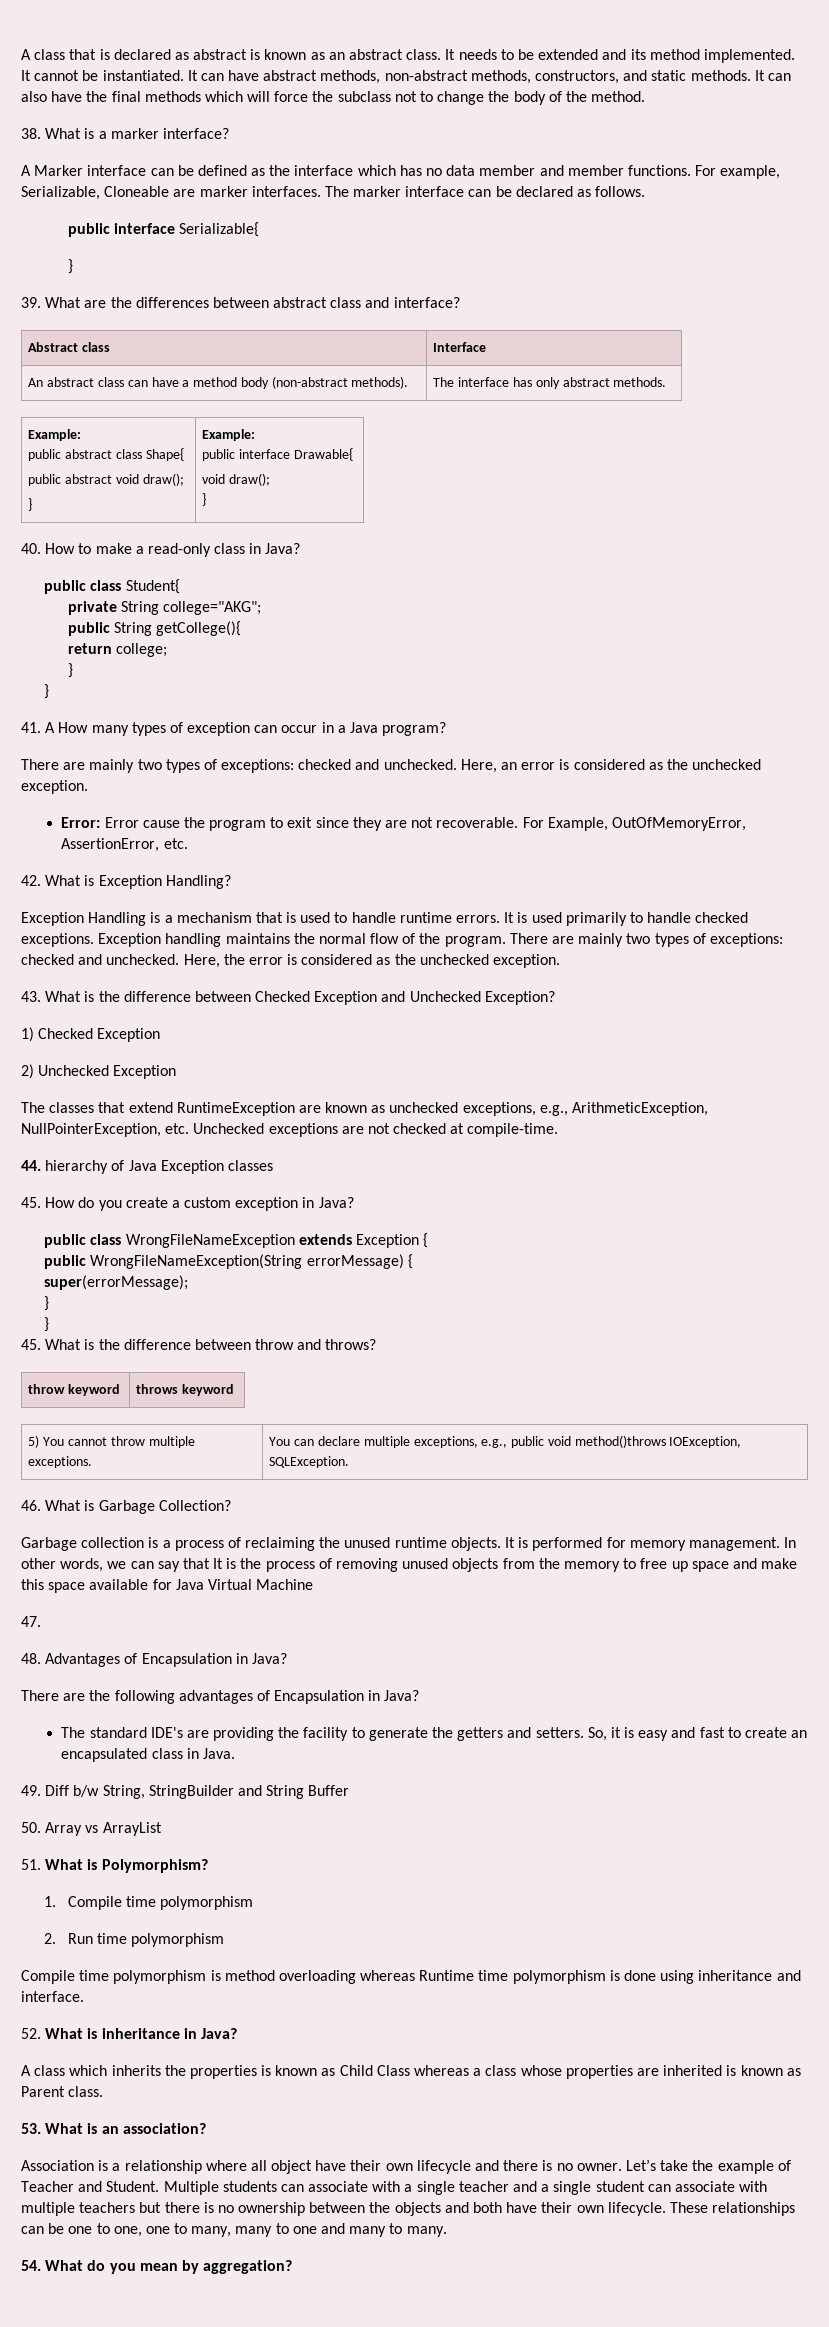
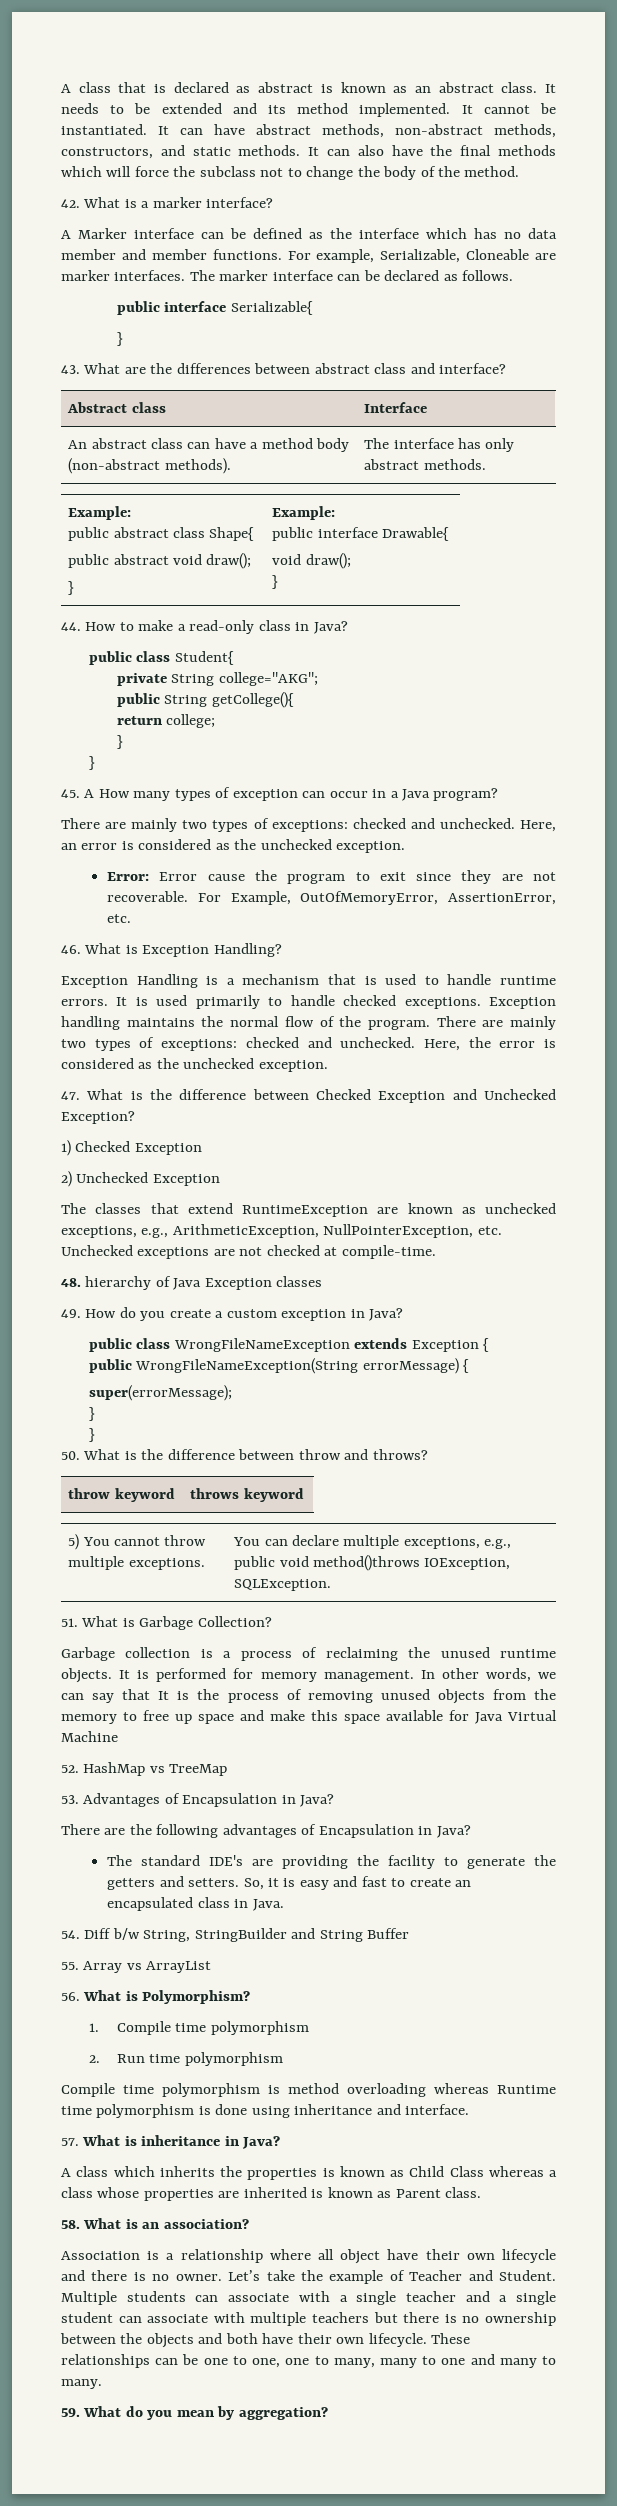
[21,128,41,139] 38. -> [61,199,80,208] 42.
[21,297,41,308] 39. -> [61,365,80,374] 43.
[21,543,41,554] 40. -> [61,622,81,631] 44.
[21,722,41,733] 41. -> [61,789,80,798] 45.
[21,875,41,886] 42. -> [61,945,81,954] 46.
[21,991,41,1002] 43. -> [61,1091,80,1100] 47.
[21,1160,41,1171] 44. -> [61,1278,81,1287] 48.
[21,1197,41,1208] 45. -> [61,1309,81,1318] 49.
[21,1339,41,1350] 45. -> [61,1451,80,1460] 50.
[21,1500,41,1511] 46. -> [61,1618,78,1627] 51.
[21,1616,41,1627] [21,1653,41,1664] 47. // 48. -> [61,1762,228,1776] [61,1795,79,1804] 52. HashMap vs TreeMap // 53.
[21,1785,41,1796] 49. -> [61,1930,80,1939] 54.
[21,1822,41,1833] 50. -> [61,1962,79,1970] 55.
[21,1859,41,1870] 51. -> [61,1992,80,2001] 56.
[21,2028,41,2039] 52. -> [61,2138,79,2146] 57.
[21,2123,41,2134] 53. -> [61,2220,80,2229] 58.
[21,2260,41,2271] 54. -> [61,2408,80,2417] 59.

